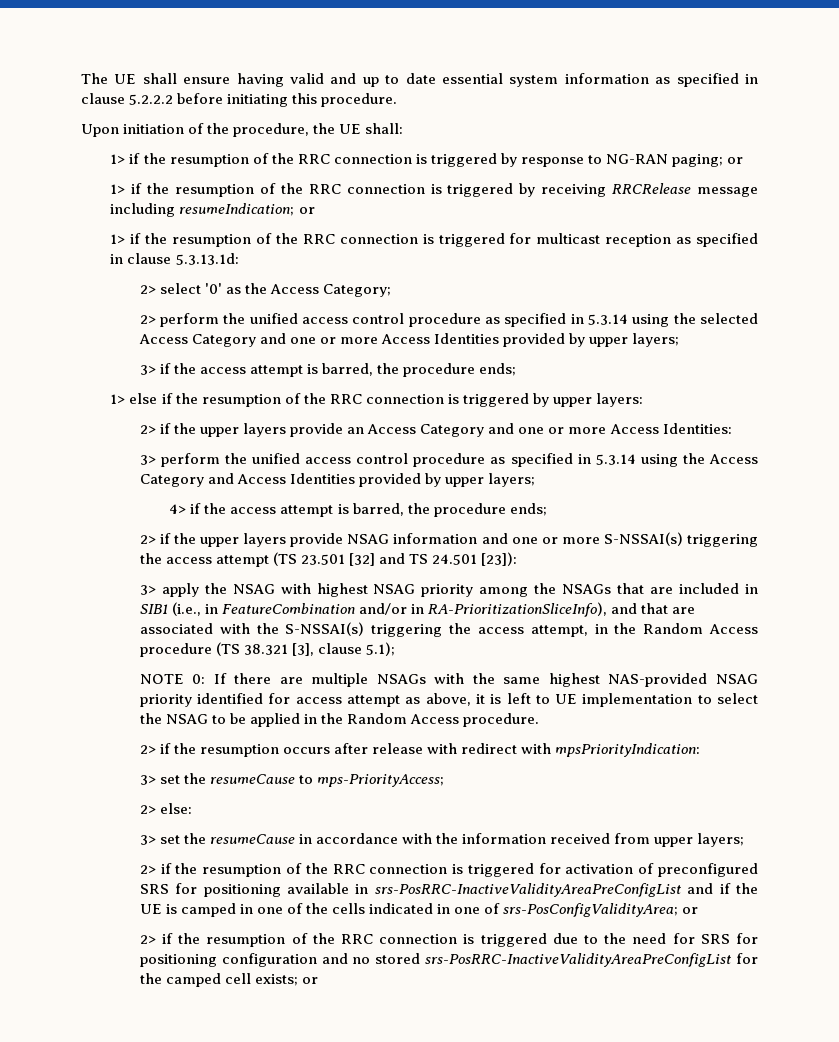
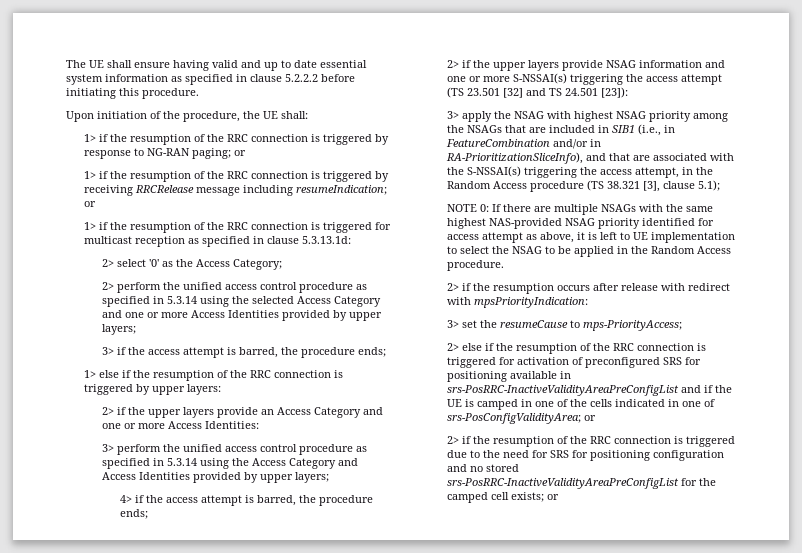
[159,803,192,814] [139,833,745,847] [139,865,156,874] else: // 3> set the resumeCause in accordance with the information received from upper layers; // 2> -> [461,343,482,351] else

